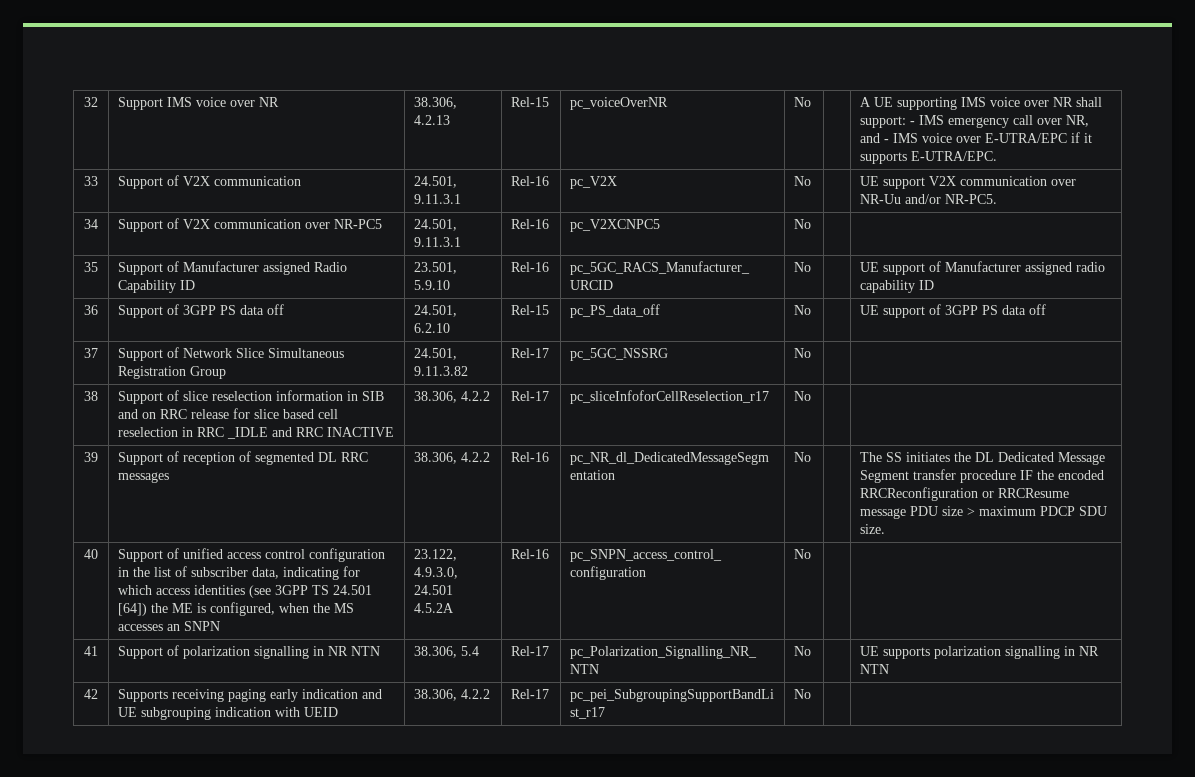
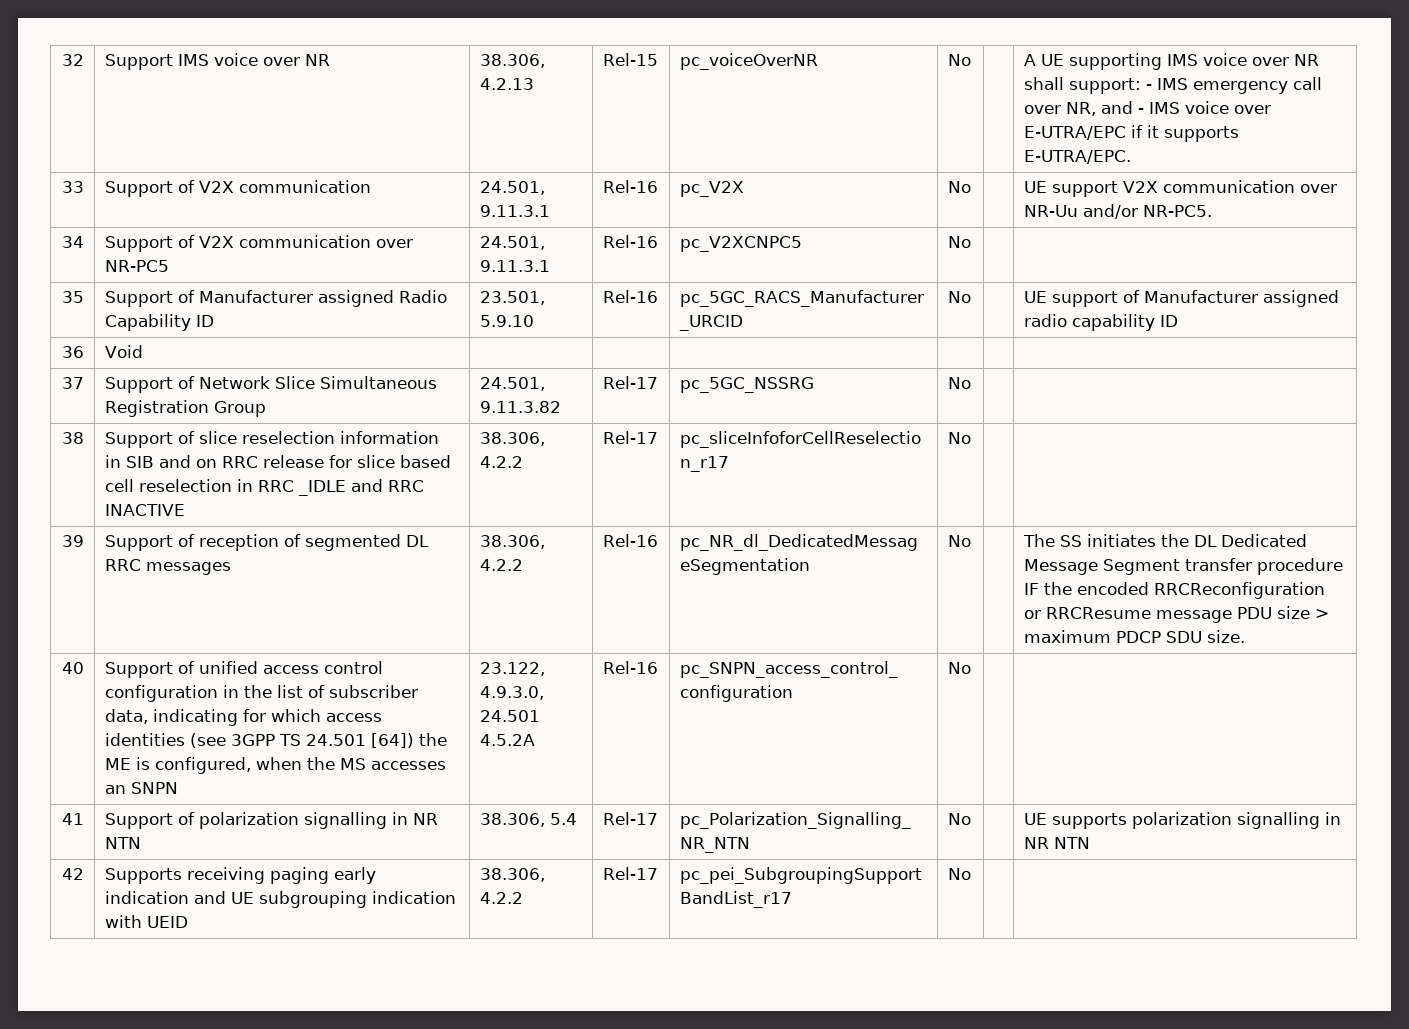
[118,304,285,318] [414,305,458,317] [414,323,451,333] [511,305,550,315] [570,304,661,318] [794,305,812,315] [860,304,1047,318] Support of 3GPP PS data off | 24.501, 6.2.10 | Rel-15 | pc_PS_data_off | No | | UE support of 3GPP PS data off -> [104,345,143,358] Void | | | | | |

